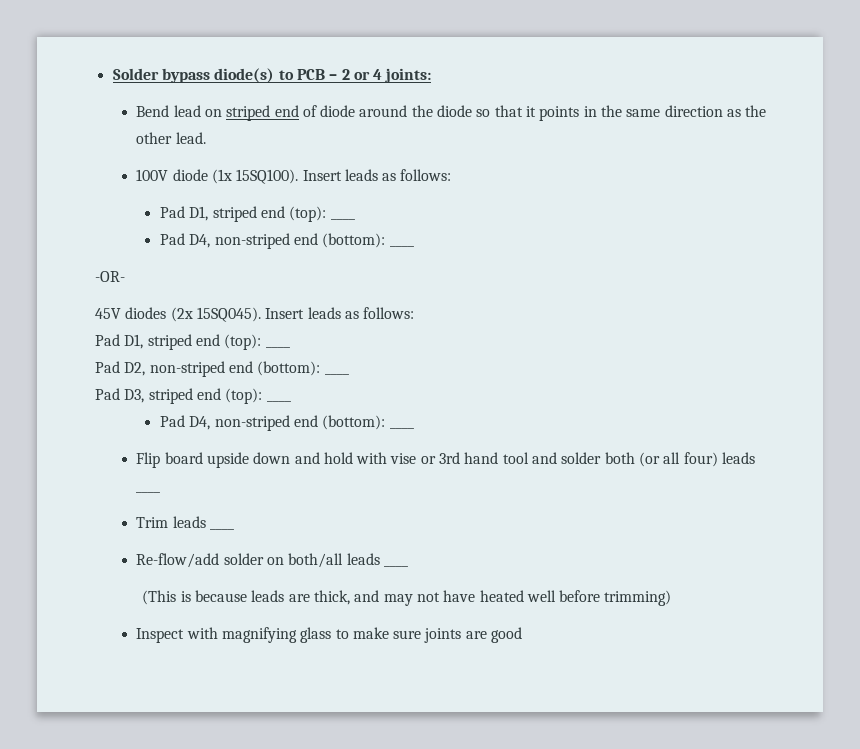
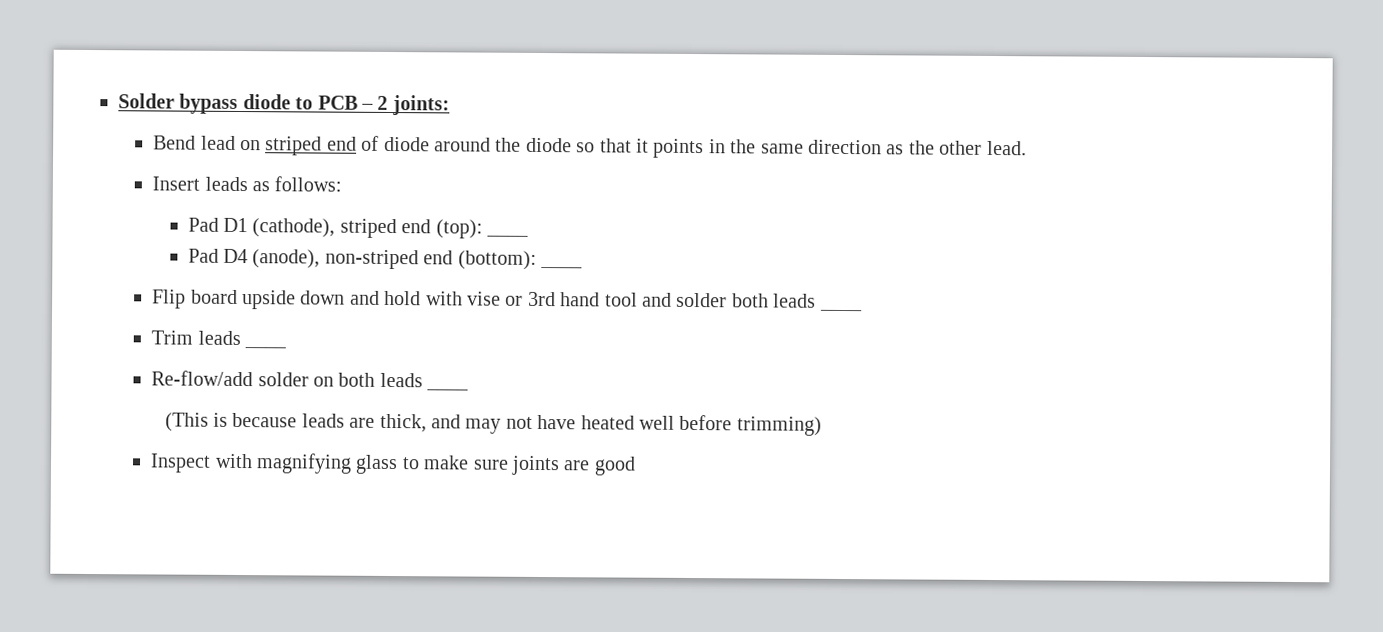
[214,68,275,83] diode(s) -> [242,94,291,110] diode
[353,69,383,80] or 4 -> (389, 102) none
[136,169,452,184] [159,206,355,222] [159,233,414,249] [95,271,125,282] [95,307,415,322] [95,334,290,350] [95,361,349,377] [95,388,291,404] [159,415,211,430] 100V diode (1x 15SQ100). Insert leads as follows: // Pad D1, striped end (top): ____ // Pad D4, non-striped end (bottom): ____ // -OR- // 45V diodes (2x 15SQ045). Insert leads as follows: // Pad D1, striped end (top): ____ // Pad D2, non-striped end (bottom): ____ // Pad D3, striped end (top): ____ // Pad D4, -> [152,176,343,192] [187,217,529,239] [187,248,321,269] Insert leads as follows: // Pad D1 (cathode), striped end (top): ____ // Pad D4 (anode),
[639,452,718,467] (or all four) -> (769, 300) none
[288,553,344,568] both/all -> [338,372,376,387] both

